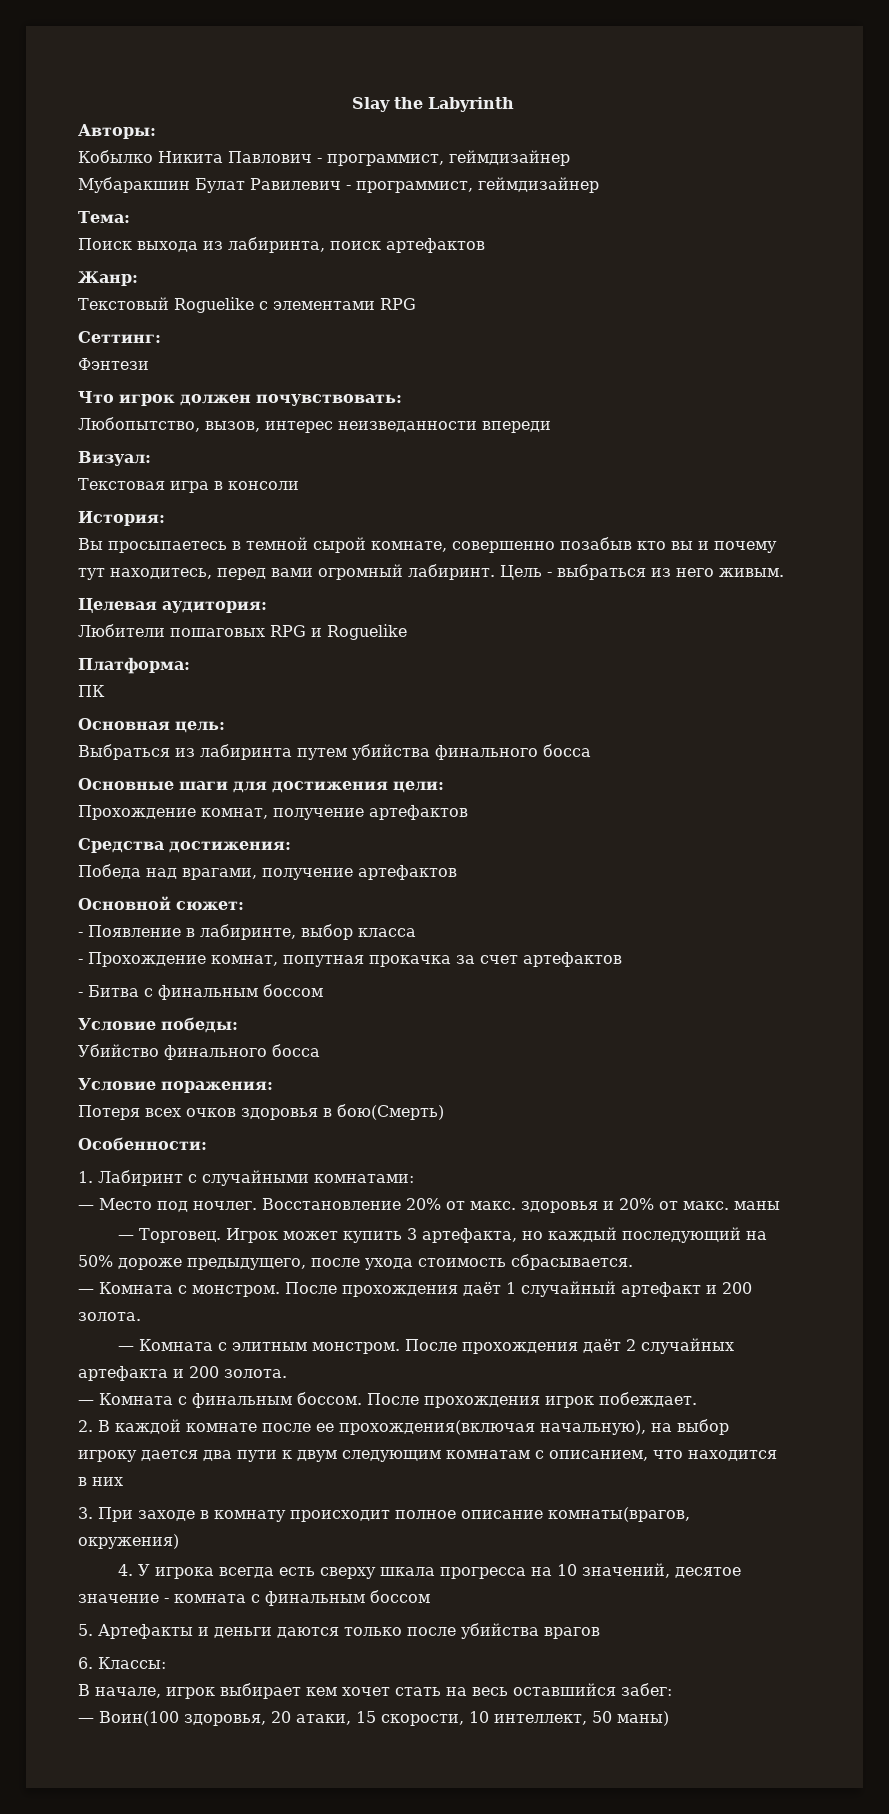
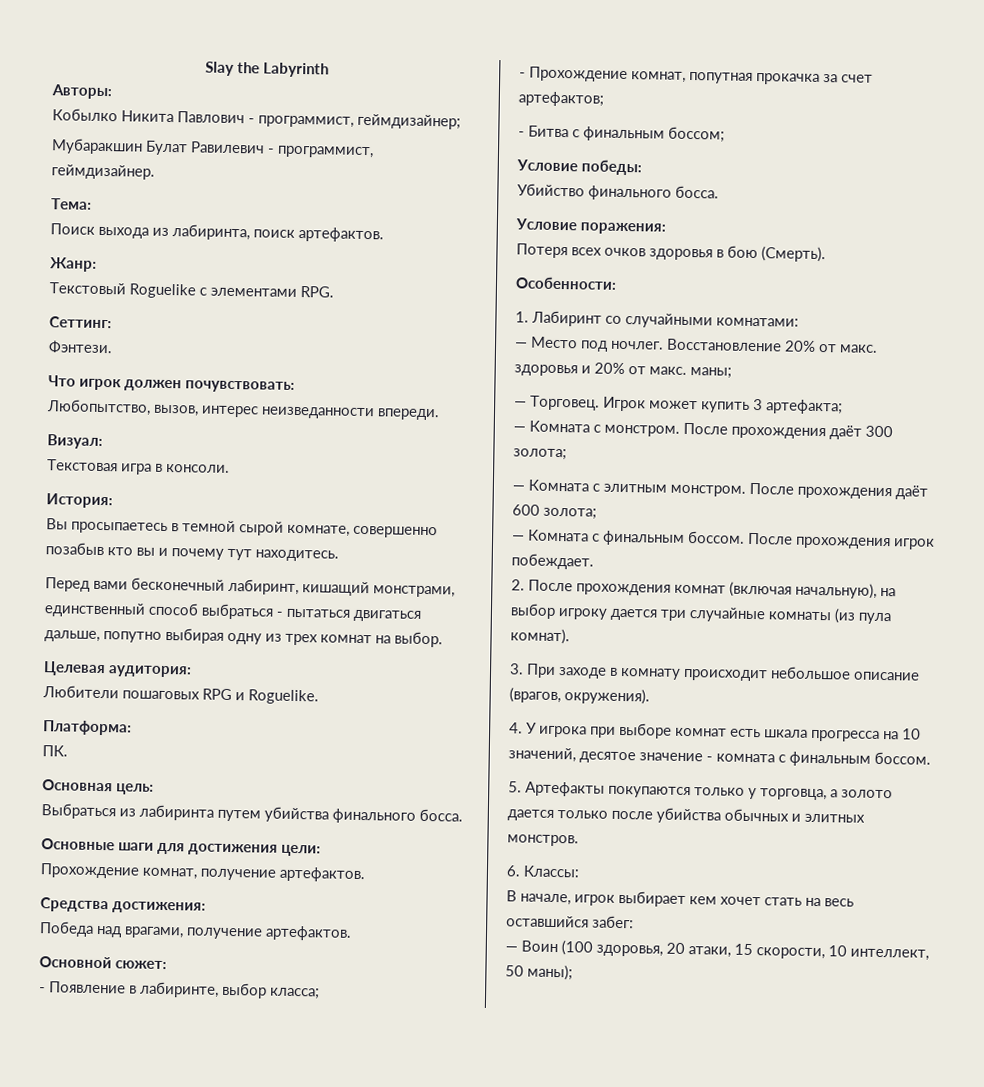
[449,150,570,166] геймдизайнер -> [357,113,461,130] геймдизайнер;
[478,177,599,193] геймдизайнер -> [51,164,155,180] геймдизайнер.
[386,238,485,253] артефактов -> [298,226,384,243] артефактов.
[380,298,416,310] RPG -> [300,286,334,298] RPG.
[78,358,149,370] Фэнтези -> [48,340,113,354] Фэнтези.
[482,421,551,433] впереди -> [377,408,440,421] впереди.
[228,481,299,490] консоли -> [166,463,230,473] консоли.
[110,564,784,580] находитесь, перед вами огромный лабиринт. Цель - выбраться из него живым. -> [255,549,339,562] [45,577,455,598] [44,602,421,622] [44,627,443,648] находитесь. // Перед вами бесконечный лабиринт, кишащий монстрами, единственный способ выбраться - пытаться двигаться дальше, попутно выбирая одну из трех комнат на выбор.
[327,624,407,640] Roguelike -> [248,689,319,705] Roguelike.
[78,685,105,697] ПК -> [42,745,68,757] ПК.
[543,744,591,757] босса -> [419,808,463,822] босса.
[369,805,468,820] артефактов -> [279,866,365,883] артефактов.
[358,865,457,880] артефактов -> [265,925,352,941] артефактов.
[358,928,416,937] класса -> [269,987,320,1000] класса;
[523,952,622,967] артефактов -> [518,91,604,107] артефактов;
[263,984,323,997] боссом -> [668,126,725,143] боссом;
[272,1044,320,1057] босса -> [675,185,719,199] босса.
[337,1104,444,1120] бою(Смерть) -> [727,245,826,263] бою (Смерть).
[188,1174,197,1183] с -> [605,315,622,324] со
[734,1201,780,1210] маны -> [690,367,732,379] маны;
[421,1227,767,1243] [78,1254,633,1270] артефакта, но каждый последующий на 50% дороже предыдущего, после ухода стоимость сбрасывается. -> [766,399,843,415] артефакта;
[506,1281,752,1297] [78,1312,141,1321] 1 случайный артефакт и 200 золота. -> [865,425,893,438] [513,448,567,461] 300 золота;
[625,1338,734,1354] [78,1366,287,1381] 2 случайных артефакта и 200 золота. -> [512,504,597,520] 600 золота;
[98,1419,535,1435] В каждой комнате после ее прохождения(включая -> [528,579,792,598] После прохождения комнат (включая
[203,1450,777,1462] [78,1477,123,1486] два пути к двум следующим комнатам с описанием, что находится в них -> [660,607,891,625] [510,628,570,645] три случайные комнаты (из пула комнат).
[395,1507,690,1522] [78,1534,179,1549] полное описание комнаты(врагов, окружения) -> [770,666,920,681] [509,687,650,705] небольшое описание (врагов, окружения).
[218,1567,376,1579] всегда есть сверху -> [590,722,761,739] при выборе комнат есть
[370,1590,430,1603] боссом -> [874,751,931,765] боссом.
[198,1623,600,1639] и деньги даются только после убийства врагов -> [608,785,893,801] [507,807,865,824] [507,834,579,847] покупаются только у торговца, а золото дается только после убийства обычных и элитных монстров.
[99,1711,179,1726] Воин(100 -> [521,940,593,956] Воин (100
[617,1711,669,1726] маны) -> [527,964,573,981] маны);

